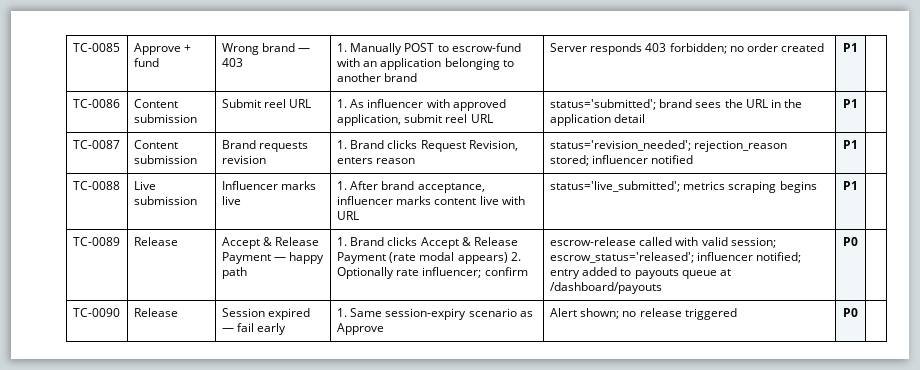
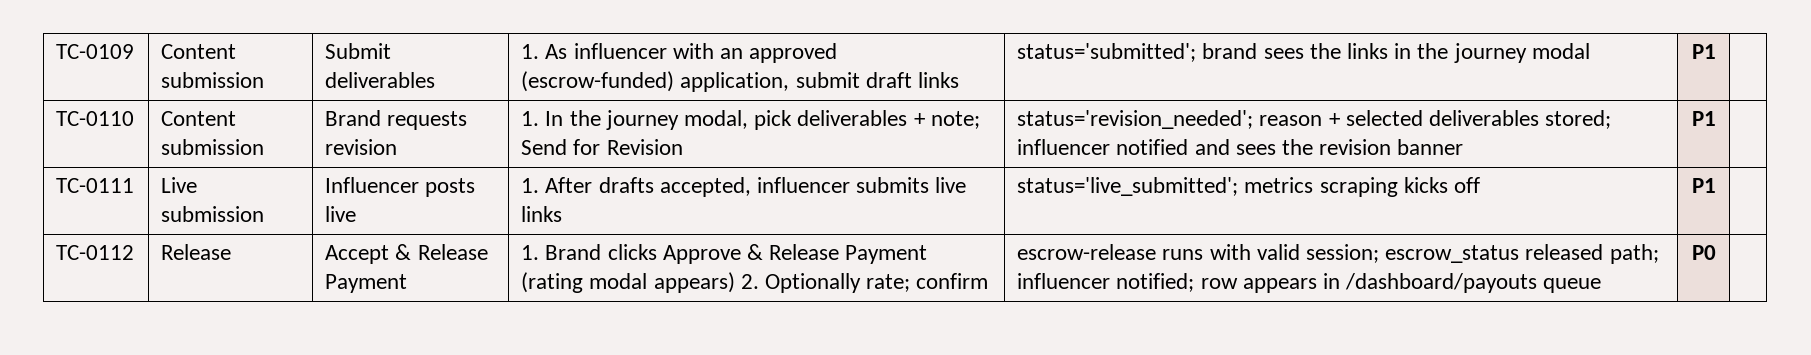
[72,43,120,52] [133,43,192,55] [133,58,159,67] [221,43,311,55] [221,58,243,67] [336,43,521,55] [336,58,514,70] [336,73,418,82] [549,43,825,55] [843,43,858,52] [72,99,120,108] TC-0085 | Approve + fund | Wrong brand — 403 | 1. Manually POST to escrow-fund with an application belonging to another brand | Server responds 403 forbidden; no order created | P1 | // TC-0086 -> [56,44,135,59] TC-0109
[264,99,312,108] reel URL -> [325,72,436,88] deliverables
[452,99,506,111] [336,114,493,126] approved application, submit reel URL -> [720,43,838,63] [521,71,960,92] an approved (escrow-funded) application, submit draft links
[745,99,768,108] URL -> [1347,43,1389,59] links
[549,114,646,126] [843,99,858,108] [72,140,120,149] application detail | P1 | // TC-0087 -> [1453,43,1590,63] [1691,44,1716,59] [56,111,135,126] journey modal | P1 | // TC-0110
[350,140,518,152] [336,157,416,164] [549,140,788,152] [549,155,694,166] [843,140,858,149] [72,181,120,190] Brand clicks Request Revision, enters reason | status='revision_needed'; rejection_reason stored; influencer notified | P1 | // TC-0088 -> [545,110,980,130] [521,139,683,155] [1017,110,1612,129] [1017,139,1464,155] [1691,111,1716,126] [56,178,135,193] In the journey modal, pick deliverables + note; Send for Revision | status='revision_needed'; reason + selected deliverables stored; influencer notified and sees the revision banner | P1 | // TC-0111
[281,181,317,190] marks -> [425,178,476,197] posts
[381,181,485,193] [336,196,525,205] [336,211,359,220] brand acceptance, influencer marks content live with URL -> [598,177,967,197] [521,206,563,222] drafts accepted, influencer submits live links
[779,181,817,193] [843,181,858,190] [72,237,120,246] begins | P1 | // TC-0089 -> [1403,177,1481,193] [1691,178,1716,193] [56,245,135,260] kicks off | P1 | // TC-0112
[274,252,325,264] [221,267,247,279] [336,237,519,249] [336,252,417,264] — happy path | 1. Brand clicks Accept & Release Payment (rate -> [521,244,928,264] [521,272,584,293] | 1. Brand clicks Approve & Release Payment (rating
[396,267,482,278] rate influencer; -> [866,274,911,292] rate;
[639,237,673,246] called -> [1162,249,1204,260] runs
[549,252,802,263] [549,267,679,279] escrow_status='released'; influencer notified; entry added to payouts -> [1385,244,1659,264] [1017,273,1538,293] escrow_status released path; influencer notified; row appears in /dashboard/payouts
[720,269,732,276] [549,282,662,294] [843,237,858,246] [72,308,120,317] [133,308,178,317] [221,308,311,320] [221,323,287,335] [336,308,533,320] [336,323,384,335] [549,308,737,320] [843,308,858,317] at /dashboard/payouts | P0 | // TC-0090 | Release | Session expired — fail early | 1. Same session-expiry scenario as Approve | Alert shown; no release triggered | P0 | -> [1691,245,1716,260] | P0 |

